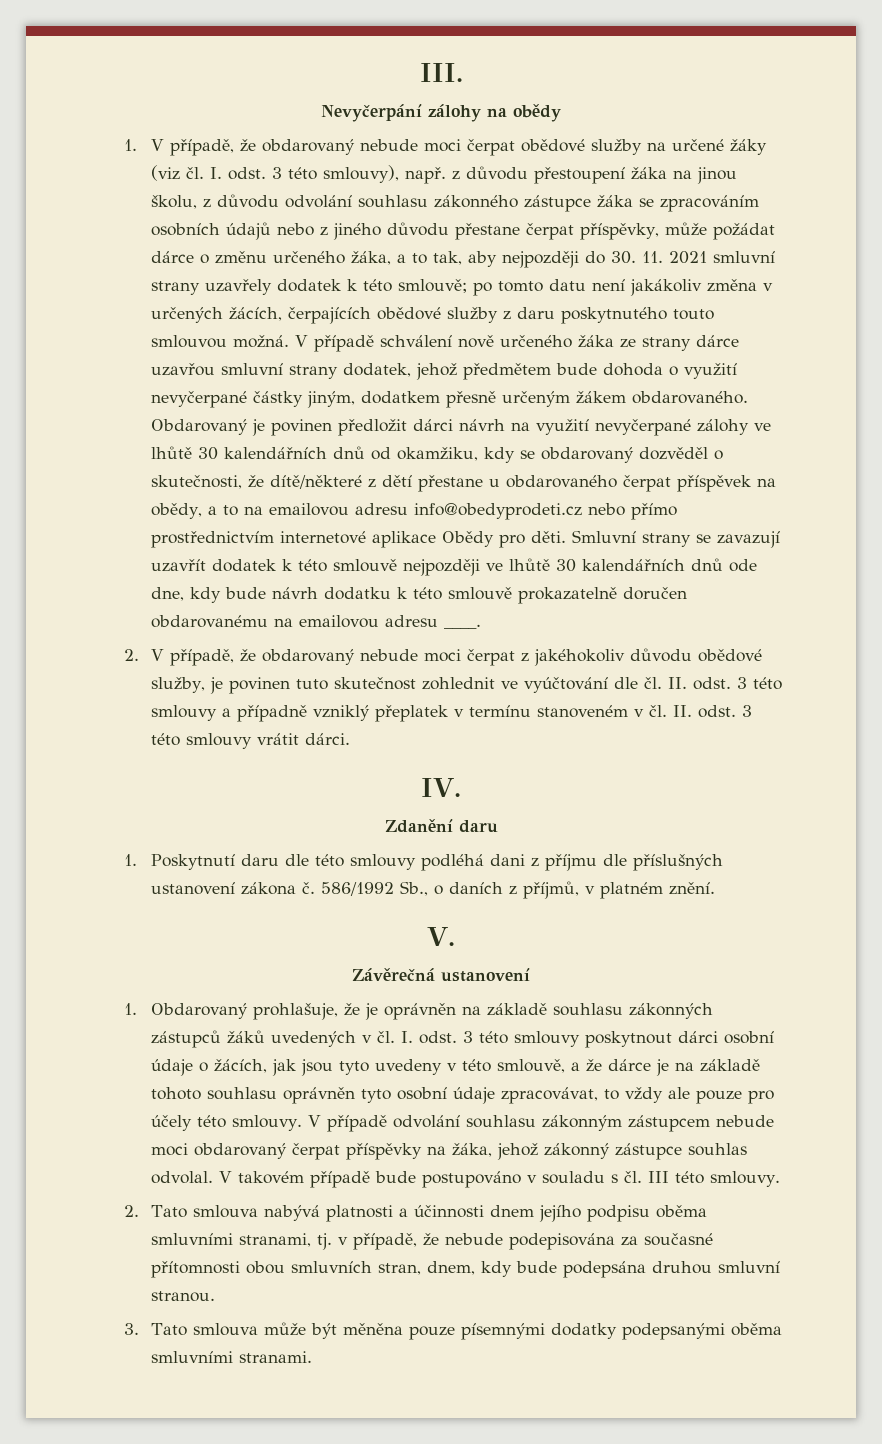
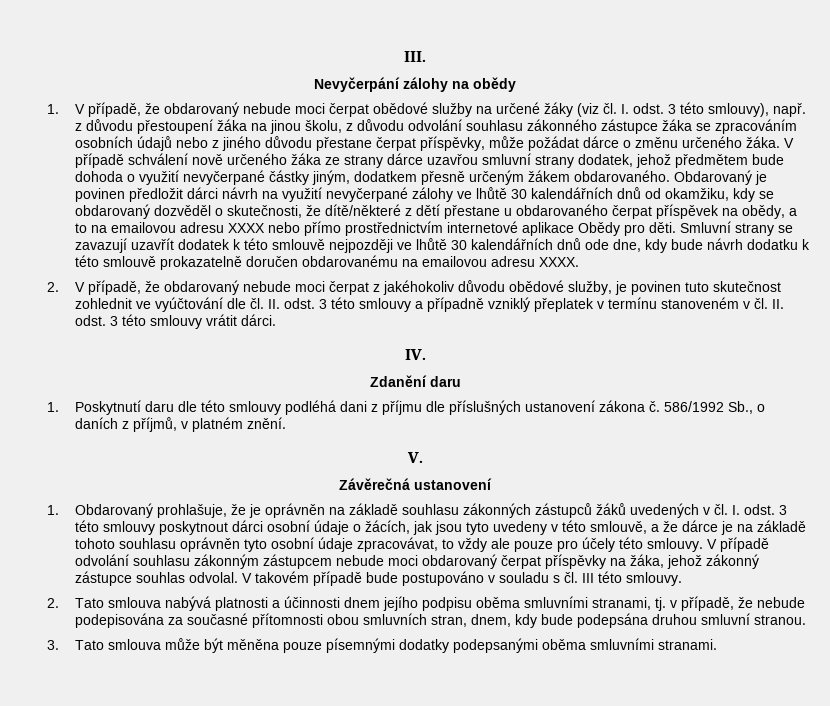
[350,251,775,268] [150,279,773,296] [150,307,714,324] [150,335,289,348] žáka, a to tak, aby nejpozději do 30. 11. 2021 smluvní strany uzavřely dodatek k této smlouvě; po tomto datu není jakákoliv změna v určených žácích, čerpajících obědové služby z daru poskytnutého touto smlouvou možná. -> [745,136,780,148] žáka.
[413,503,582,520] info@obedyprodeti.cz -> [227,223,265,233] XXXX
[443,624,481,629] ____. -> [538,257,579,267] XXXX.

